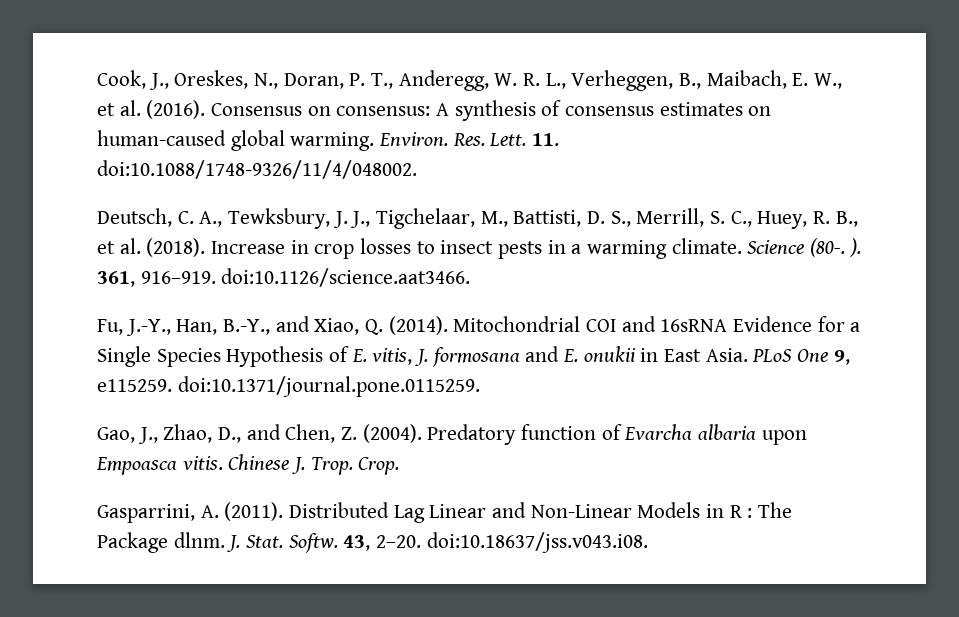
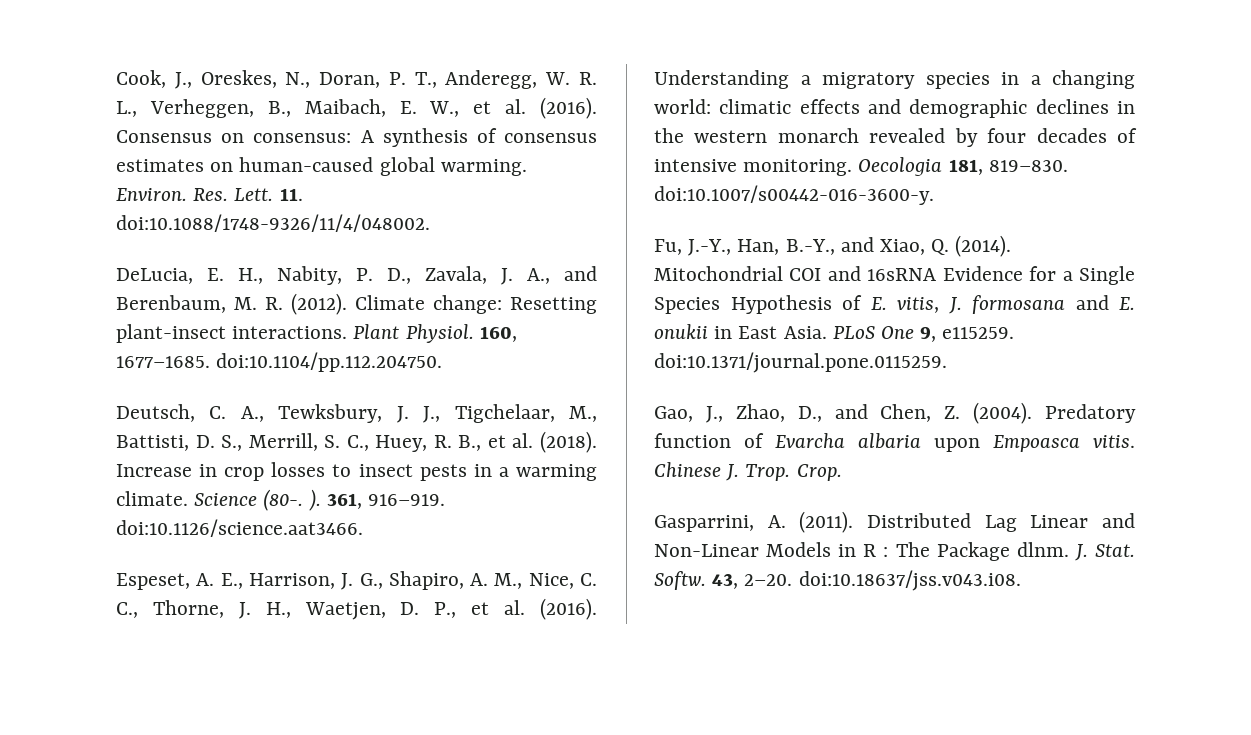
(417, 169) none -> [116,266,597,285] [116,293,597,315] [116,324,517,343] [116,352,443,372] // DeLucia, E. H., Nabity, P. D., Zavala, J. A., and Berenbaum, M. R. (2012). Climate change: Resetting plant-insect interactions. Plant Physiol. 160, 1677–1685. doi:10.1104/pp.112.204750.
(471, 277) none -> [116,571,597,590] [116,598,598,620] [654,70,1135,89] [654,99,1135,118] [654,128,1137,147] [654,157,1068,176] [654,185,934,205] // Espeset, A. E., Harrison, J. G., Shapiro, A. M., Nice, C. C., Thorne, J. H., Waetjen, D. P., et al. (2016). Understanding a migratory species in a changing world: climatic effects and demographic declines in the western monarch revealed by four decades of intensive monitoring. Oecologia 181, 819–830. doi:10.1007/s00442-016-3600-y.

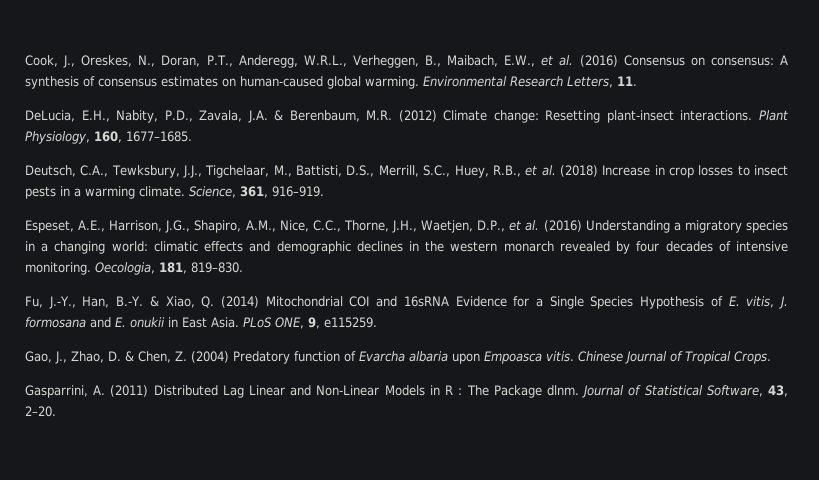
[388,70,597,89] [116,101,137,117] P. T., Anderegg, W. R. L., -> [206,55,347,68] P.T., Anderegg, W.R.L.,
[399,97,597,119] E. W., et al. (2016). -> [504,55,618,67] E.W., et al. (2016)
[116,188,274,201] Environ. Res. Lett. -> [423,76,613,88] Environmental Research Letters,
[116,214,430,232] doi:10.1088/1748-9326/11/4/048002. -> (637, 81) none
[207,266,597,285] [116,293,347,315] E. H., Nabity, P. D., Zavala, J. A., and Berenbaum, M. R. (2012). -> [81,110,437,123] E.H., Nabity, P.D., Zavala, J.A. & Berenbaum, M.R. (2012)
[405,324,474,343] Physiol. -> [25,131,90,144] Physiology,
[216,352,443,372] doi:10.1104/pp.112.204750. -> (192, 136) none
[209,404,597,423] [116,431,597,453] C. A., Tewksbury, J. J., Tigchelaar, M., Battisti, D. S., Merrill, S. C., Huey, R. B., et al. (2018). -> [80,165,598,178] C.A., Tewksbury, J.J., Tigchelaar, M., Battisti, D.S., Merrill, S.C., Huey, R.B., et al. (2018)
[194,489,321,511] Science (80-. ). -> [189,186,236,198] Science,
[116,519,363,537] doi:10.1126/science.aat3466. -> (324, 191) none
[196,571,597,590] [116,598,598,620] A. E., Harrison, J. G., Shapiro, A. M., Nice, C. C., Thorne, J. H., Waetjen, D. P., et al. (2016). -> [78,220,582,233] A.E., Harrison, J.G., Shapiro, A.M., Nice, C.C., Thorne, J.H., Waetjen, D.P., et al. (2016)
[858,157,943,176] Oecologia -> [95,262,155,275] Oecologia,
[654,185,934,205] doi:10.1007/s00442-016-3600-y. -> (243, 267) none
[785,237,874,255] B.-Y., and -> [116,296,159,307] B.-Y. &
[955,235,1012,257] (2014). -> [220,296,259,308] (2014)
[881,326,915,339] One -> [275,317,304,329] ONE,
[654,352,947,373] doi:10.1371/journal.pone.0115259. -> (377, 322) none
[797,404,868,422] D., and -> [108,351,134,362] D. &
[973,402,1033,424] (2004). -> [191,351,229,363] (2004)
[726,464,842,481] J. Trop. Crop. -> [625,351,771,364] Journal of Tropical Crops.
[799,511,854,533] (2011). -> [110,385,149,397] (2011)
[1074,544,1135,561] [654,571,706,590] J. Stat. Softw. -> [582,385,763,398] Journal of Statistical Software,
[798,570,1021,591] doi:10.18637/jss.v043.i08. -> (56, 411) none

